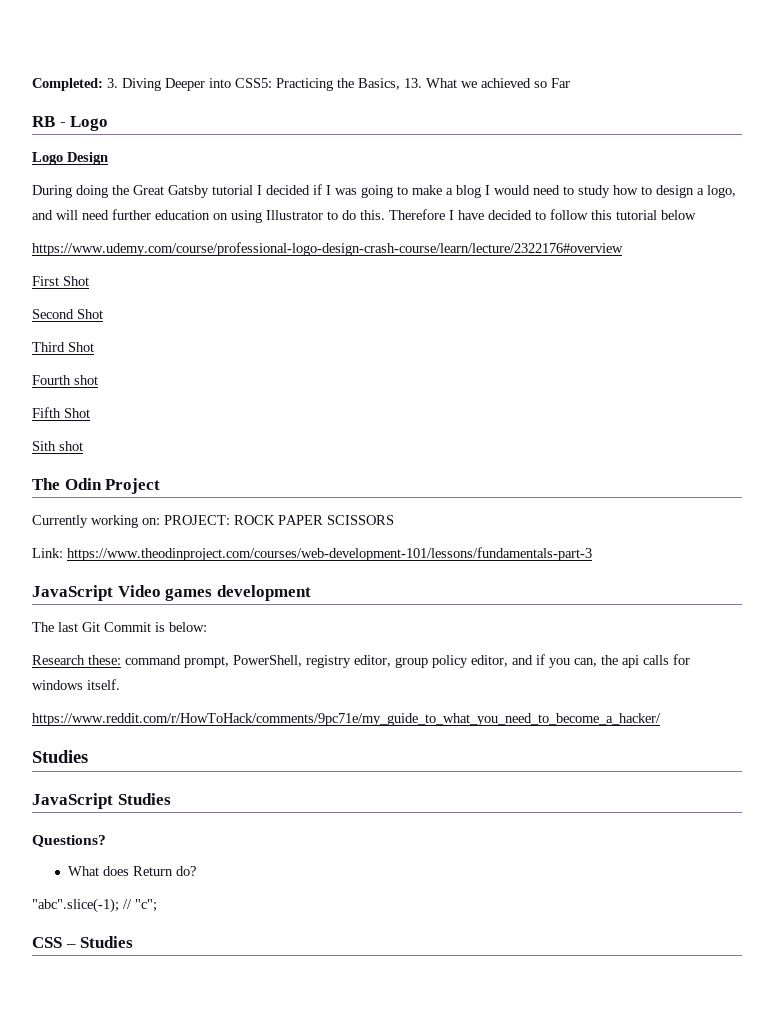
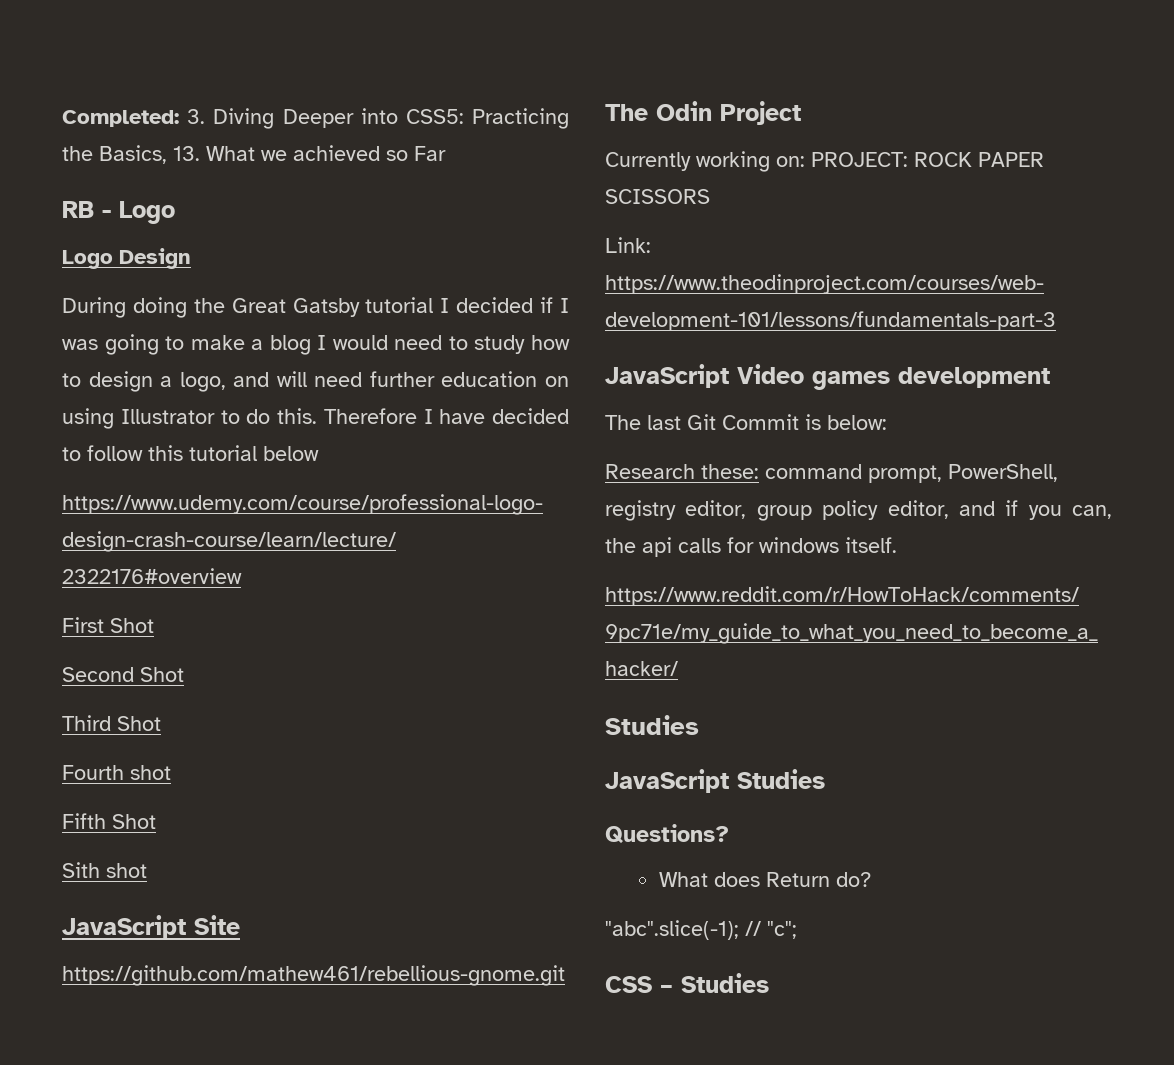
(83, 446) none -> [62,915,240,939] [62,965,565,986] // JavaScript Site // https://github.com/mathew461/rebellious-gnome.git

